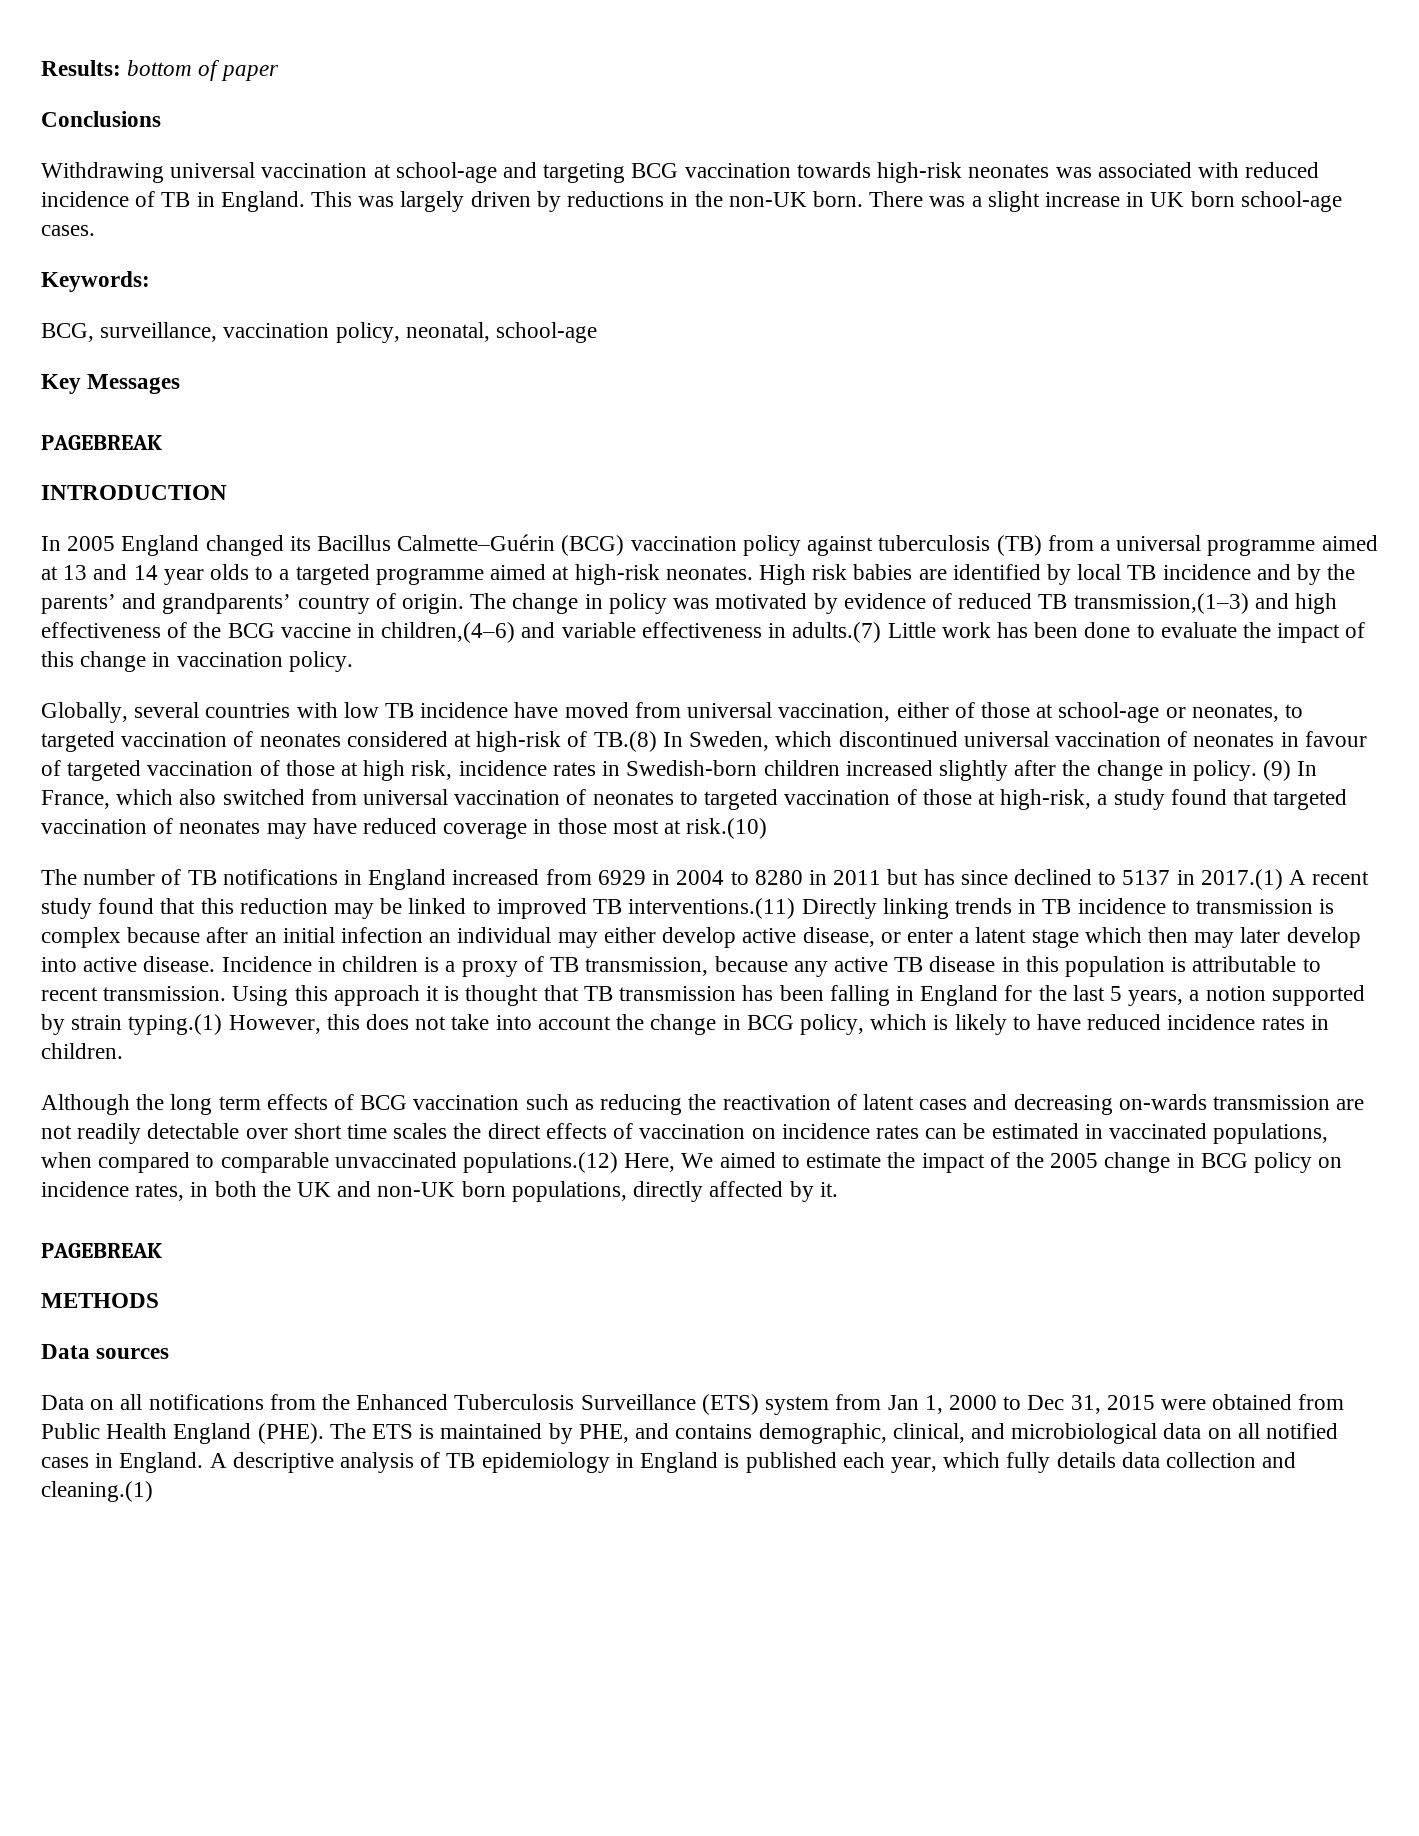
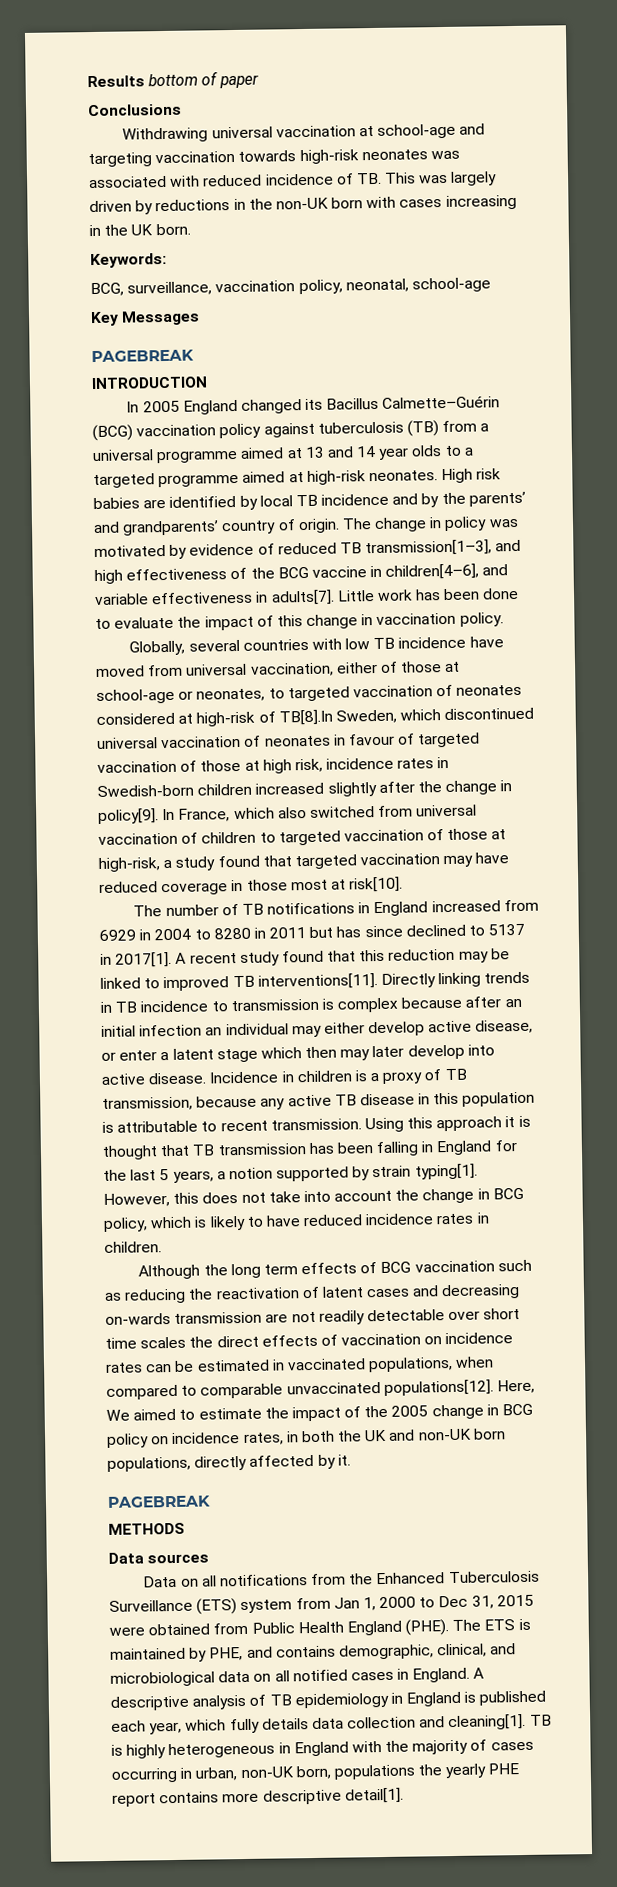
[41,60,121,76] Results: -> [87,75,145,88] Results
[631,163,679,178] BCG -> (152, 160) none
[161,191,305,212] TB in England. -> [355,172,382,185] TB.
[812,191,1342,212] [41,225,95,236] born. There was a slight increase in UK born school-age cases. -> [331,194,517,210] [89,223,191,237] born with cases increasing in the UK born.
[1073,593,1249,614] transmission,(1–3) -> [365,539,493,557] transmission[1–3],
[381,622,516,643] children,(4–6) -> [385,563,480,580] children[4–6],
[792,622,882,643] adults.(7) -> [270,589,335,606] adults[7].
[593,731,683,752] TB.(8) In -> [278,709,333,726] TB[8].In
[1192,760,1292,781] policy. (9) -> [98,808,159,824] policy[9].
[592,791,674,805] neonates -> [201,831,257,844] children
[153,818,261,834] of neonates -> (441, 859) none
[686,818,768,839] risk.(10) -> [349,876,404,893] risk[10].
[1200,869,1283,890] 2017.(1) -> [115,951,173,968] 2017[1].
[628,898,796,919] interventions.(11) -> [257,973,378,990] interventions[11].
[128,1014,223,1035] typing.(1) -> [414,1163,478,1180] typing[1].
[463,1152,619,1173] populations.(12) -> [383,1379,494,1396] populations[12].
[41,1481,153,1502] cleaning.(1) -> [448,1713,552,1731] [111,1739,534,1759] [111,1763,520,1783] [112,1787,404,1807] cleaning[1]. TB is highly heterogeneous in England with the majority of cases occurring in urban, non-UK born, populations the yearly PHE report contains more descriptive detail[1].

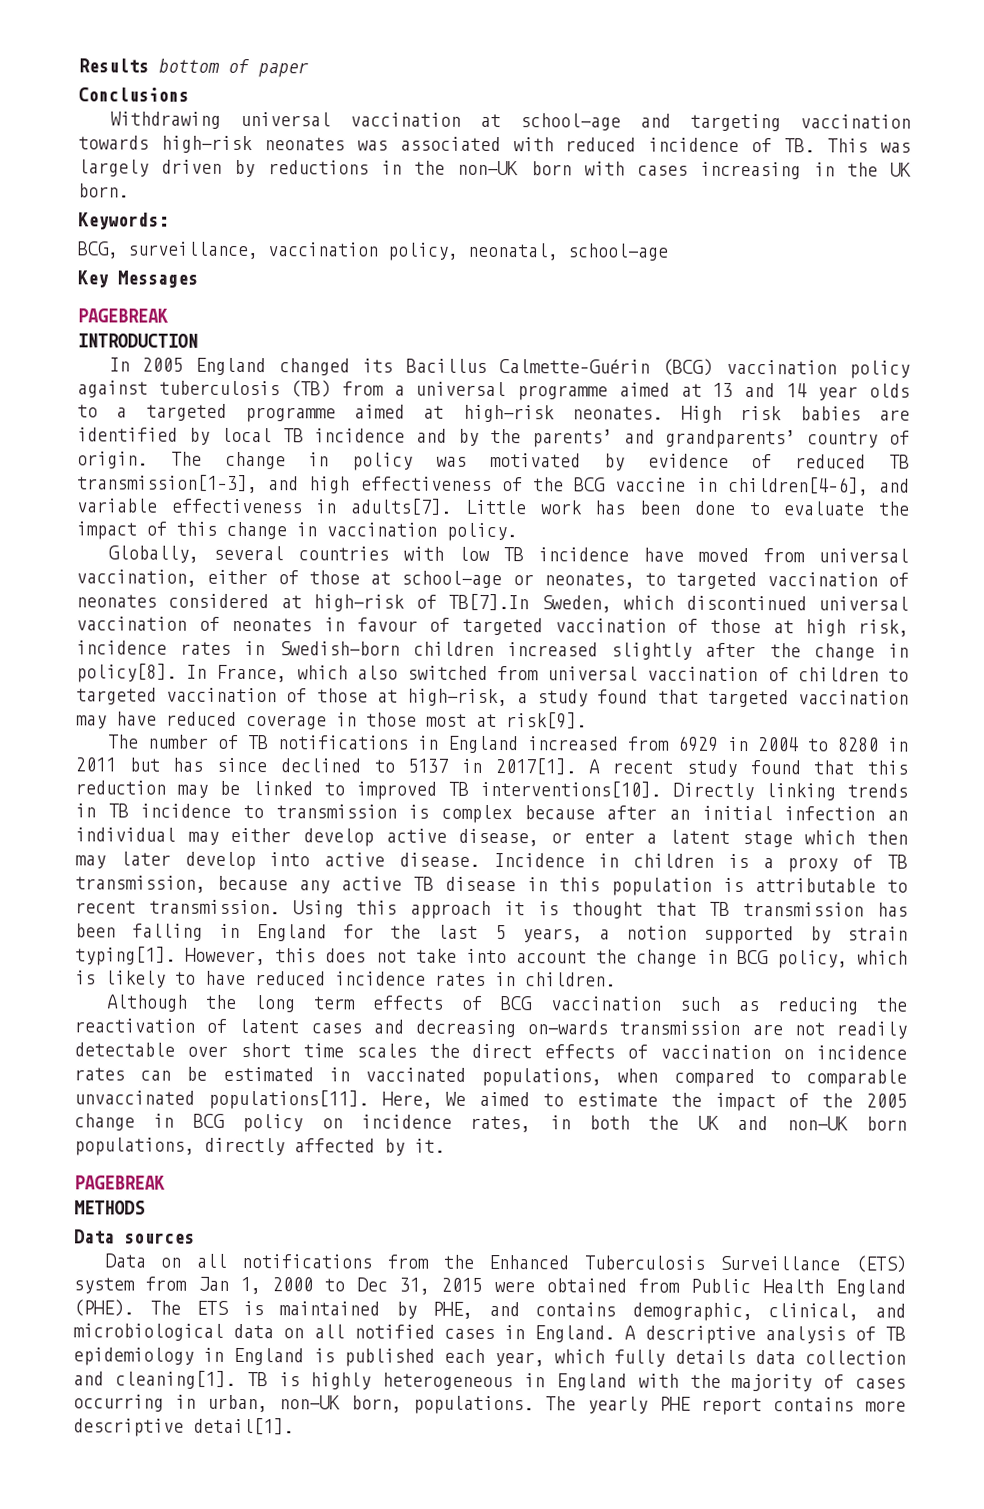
[278,709,333,726] TB[8].In -> [448,593,530,612] TB[7].In
[98,808,159,824] policy[9]. -> [76,663,177,683] policy[8].
[349,876,404,893] risk[10]. -> [506,712,587,730] risk[9].
[257,973,378,990] interventions[11]. -> [480,780,662,799] interventions[10].
[383,1379,494,1396] populations[12]. -> [207,1089,369,1110] populations[11].
[333,1764,443,1780] populations the -> [413,1395,576,1415] populations. The

